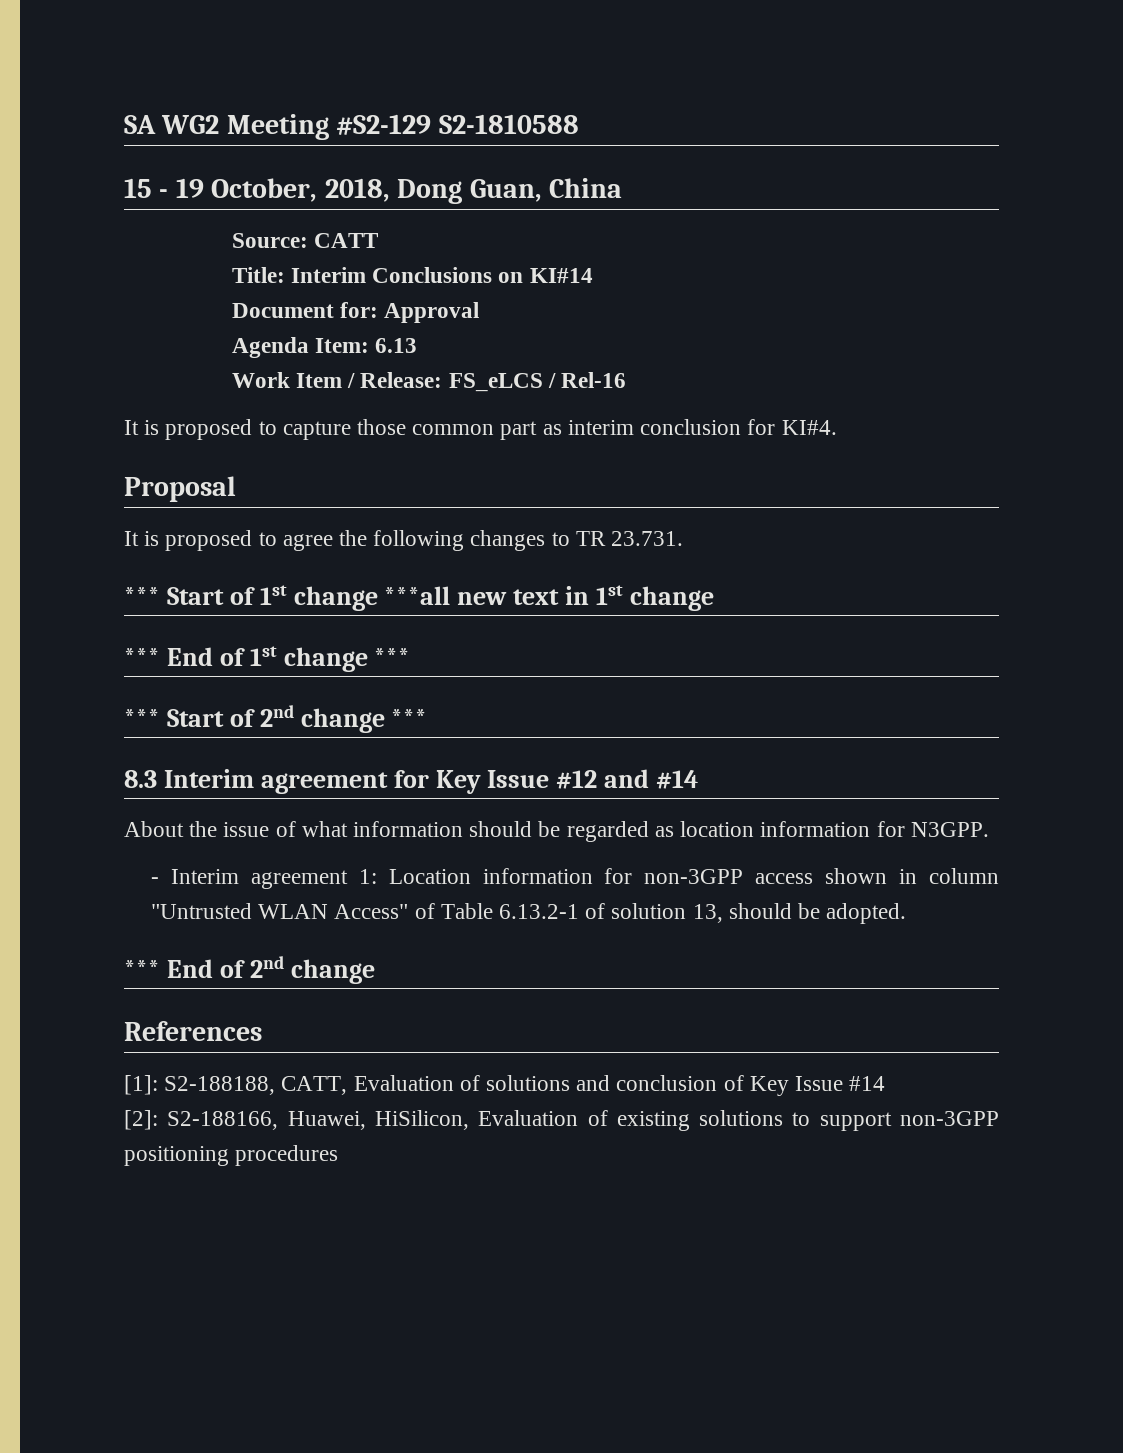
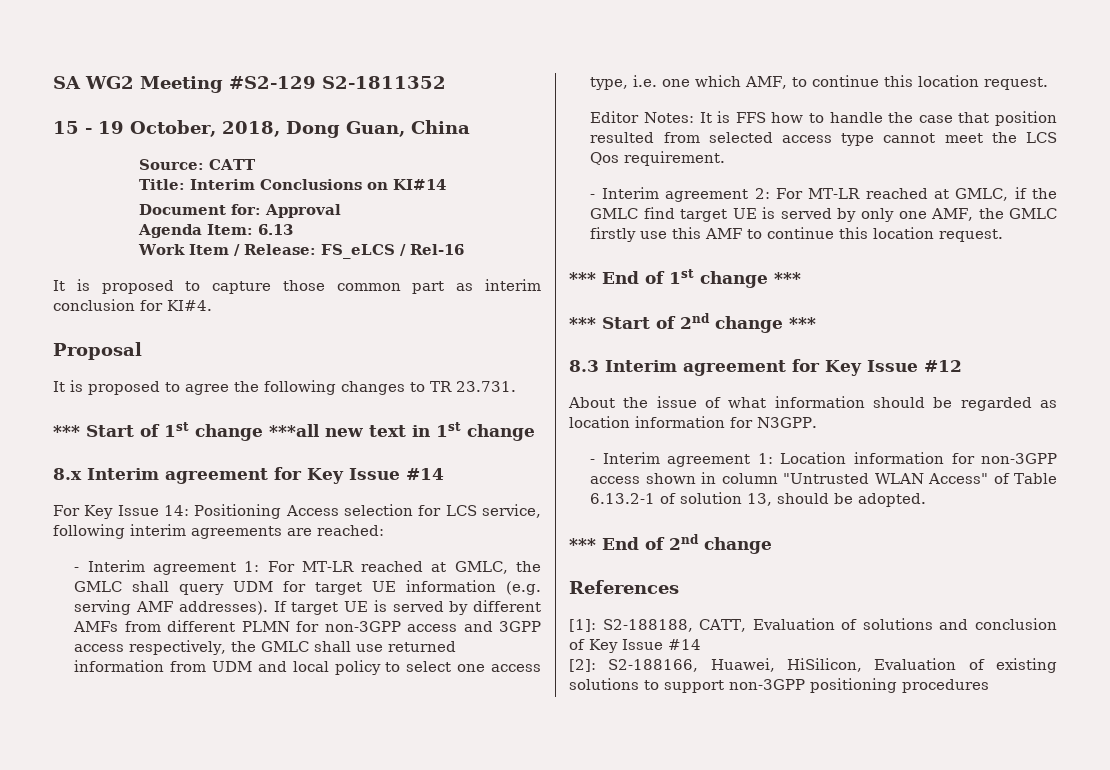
[438,114,579,134] S2-1810588 -> [322,76,446,89] S2-1811352
(714, 598) none -> [53,467,444,484] [53,504,541,519] [53,524,384,539] [74,560,542,575] [74,580,541,595] [74,600,541,615] [73,620,541,632] [74,640,457,655] [74,660,541,675] [590,75,1049,90] [590,111,1057,126] [590,132,1057,146] [590,151,726,166] [590,187,1057,202] [590,207,1057,222] [590,227,1004,242] // 8.x Interim agreement for Key Issue #14 // For Key Issue 14: Positioning Access selection for LCS service, following interim agreements are reached: // - Interim agreement 1: For MT-LR reached at GMLC, the GMLC shall query UDM for target UE information (e.g. serving AMF addresses). If target UE is served by different AMFs from different PLMN for non-3GPP access and 3GPP access respectively, the GMLC shall use returned information from UDM and local policy to select one access type, i.e. one which AMF, to continue this location request. // Editor Notes: It is FFS how to handle the case that position resulted from selected access type cannot meet the LCS Qos requirement. // - Interim agreement 2: For MT-LR reached at GMLC, if the GMLC find target UE is served by only one AMF, the GMLC firstly use this AMF to continue this location request.
[604,769,699,789] and #14 -> (962, 366) none

